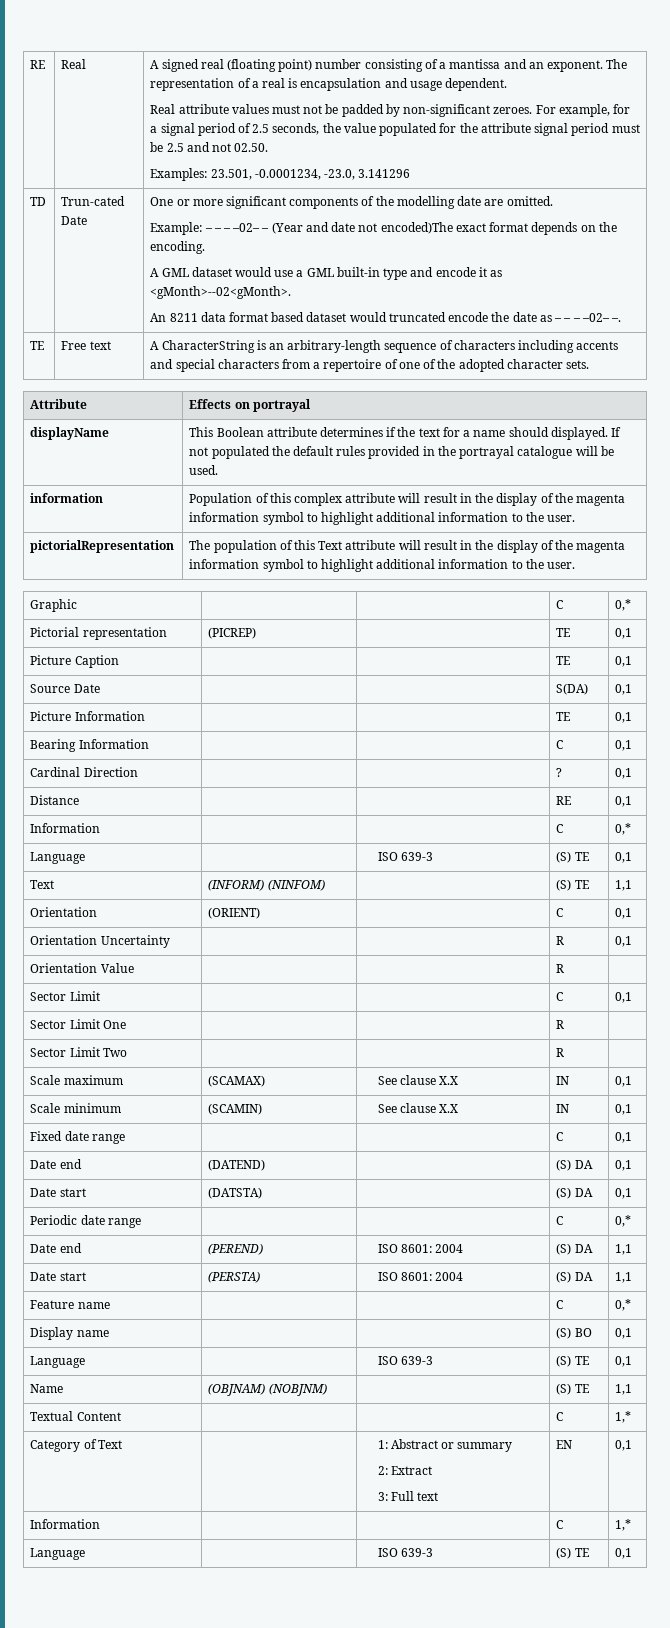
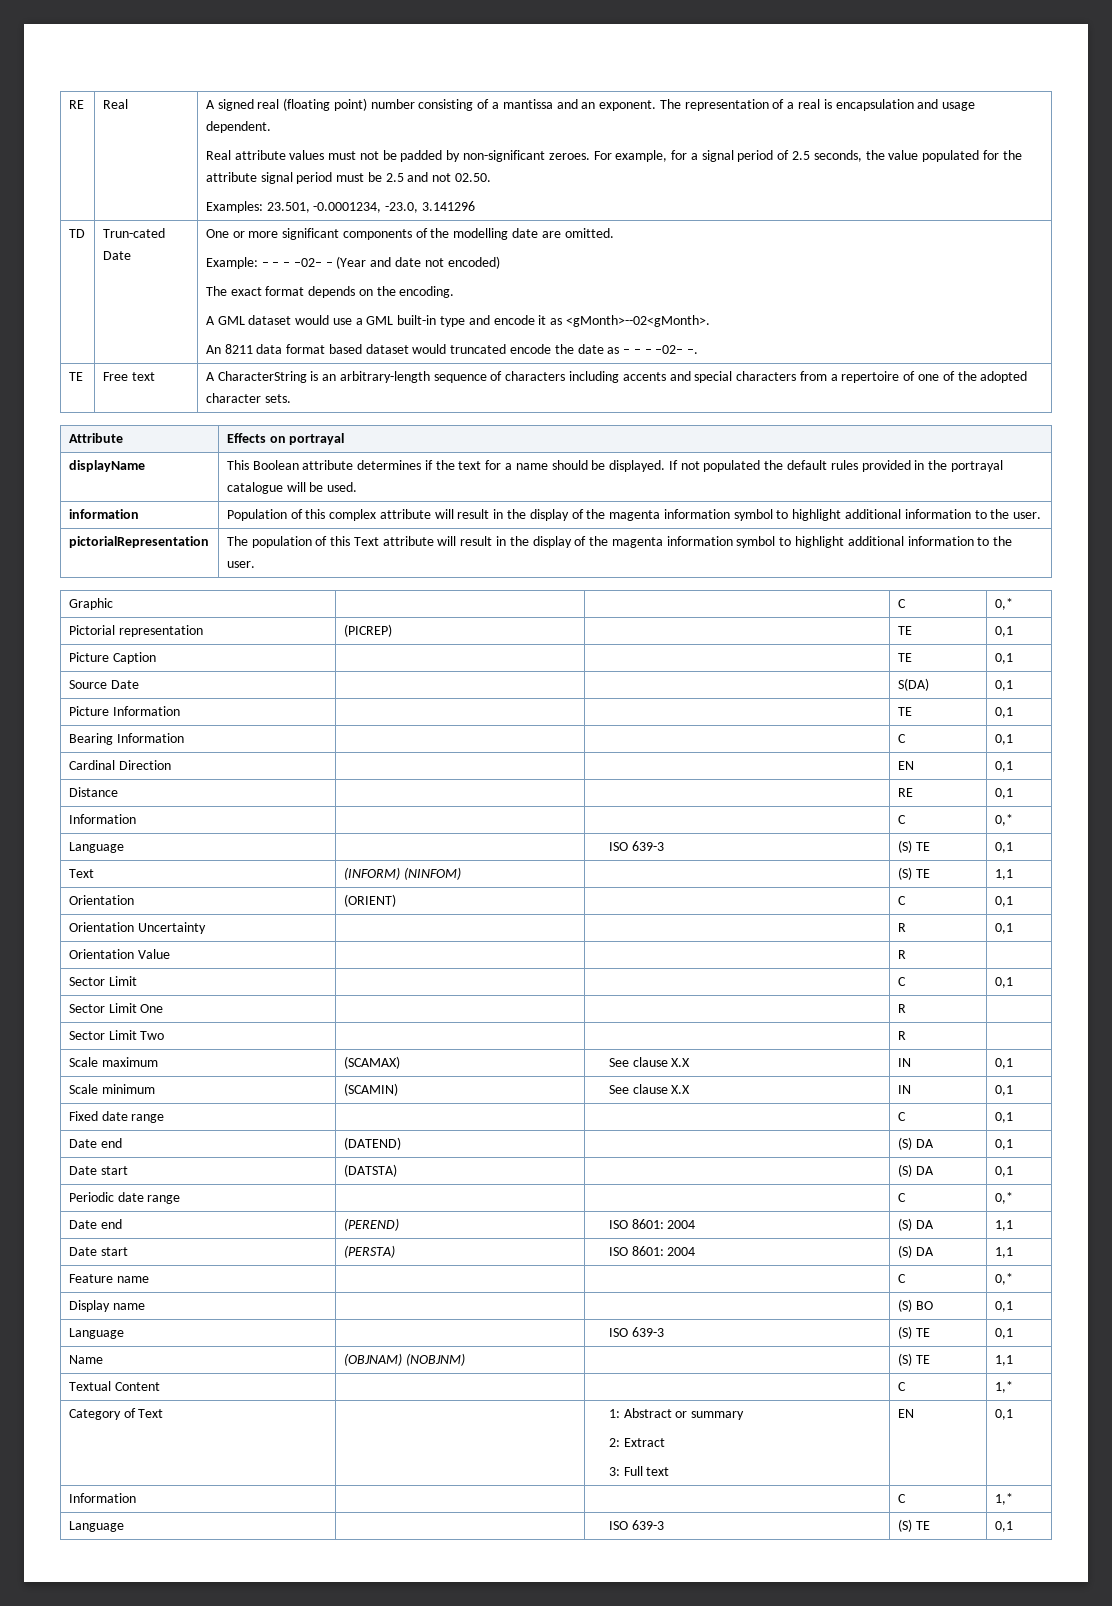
[380,222,453,234] encoded)The -> [447,256,500,269] [205,286,227,296] encoded) // The
(549, 432) none -> [591,460,606,470] be
[556,768,563,777] ? -> [897,761,914,770] EN

